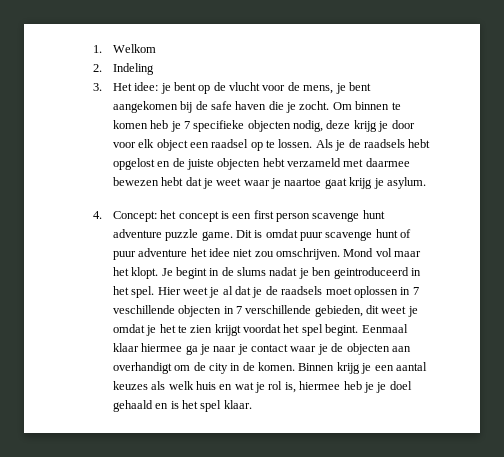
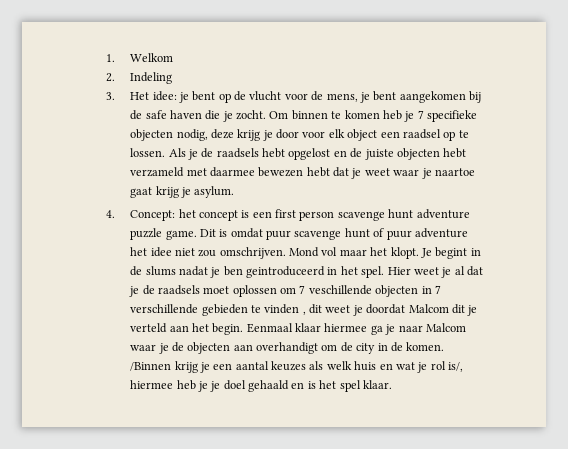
[400,287,411,295] in -> [280,287,297,294] om
[314,305,418,317] [112,324,359,336] gebieden, dit weet je omdat je het te zien krijgt voordat het spel begint. -> [201,304,478,316] [130,323,244,335] gebieden te vinden , dit weet je doordat Malcom dit je verteld aan het begin.
[237,344,289,355] je contact -> [425,323,466,332] Malcom
[298,363,335,371] Binnen -> [130,362,172,371] /Binnen
[284,382,296,393] is, -> [448,362,464,372] is/,

